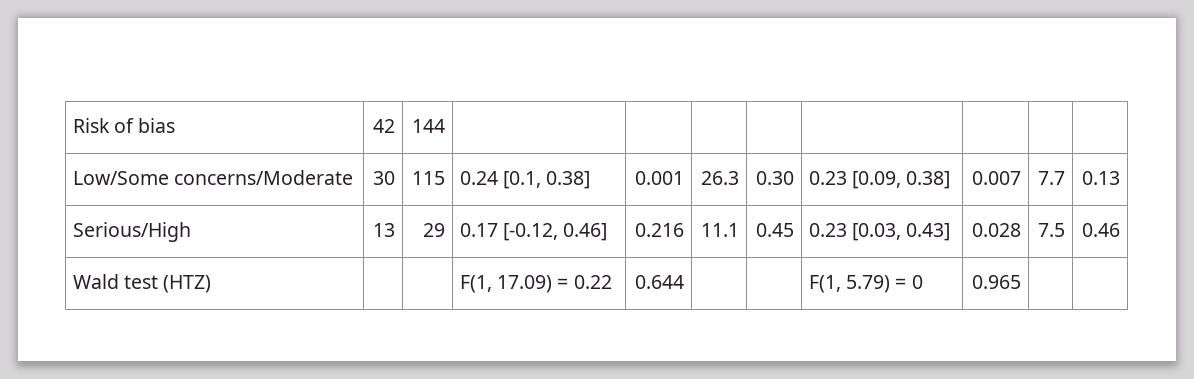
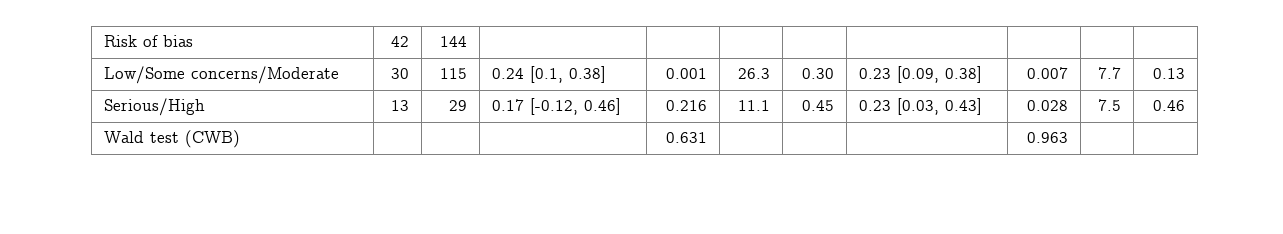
[163,275,212,293] [459,275,612,293] [635,275,685,289] [808,275,923,293] [972,275,1022,289] (HTZ) | | | F(1, 17.09) = 0.22 | 0.644 | | | F(1, 5.79) = 0 | 0.965 -> [184,130,240,148] [666,132,708,143] [1027,132,1069,143] (CWB) | | | | 0.631 | | | | 0.963

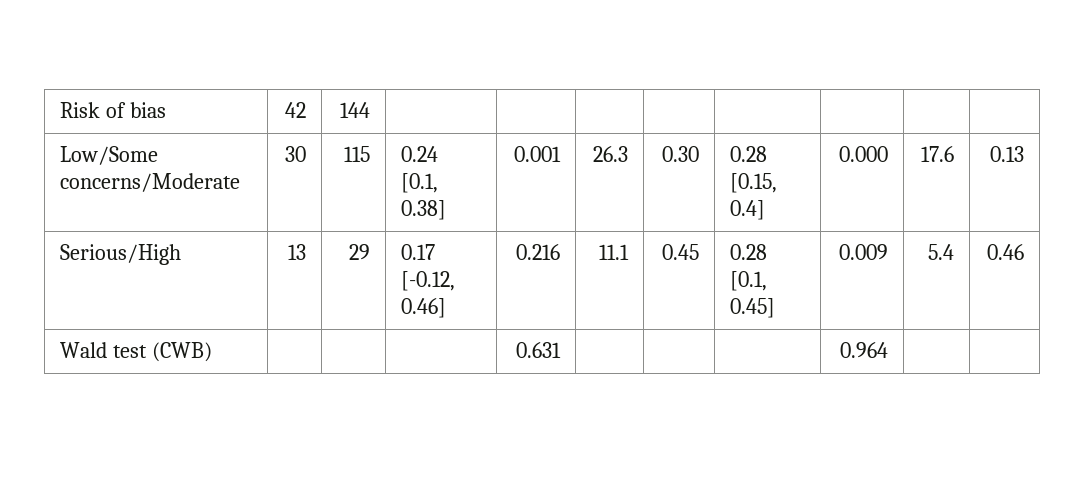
[858,66,982,83] [1027,67,1069,79] [1098,67,1122,79] 0.23 [0.09, 0.38] | 0.007 | 7.7 -> [730,146,768,162] [730,173,778,193] [730,200,766,220] [838,146,888,162] [920,146,954,162] 0.28 [0.15, 0.4] | 0.000 | 17.6
[858,98,982,115] [1027,100,1069,111] [1098,99,1122,111] 0.23 [0.03, 0.43] | 0.028 | 7.5 -> [730,244,768,260] [730,271,768,291] [730,298,776,318] [838,244,888,260] [927,244,954,260] 0.28 [0.1, 0.45] | 0.009 | 5.4
[1027,132,1069,143] 0.963 -> [839,342,888,358] 0.964

